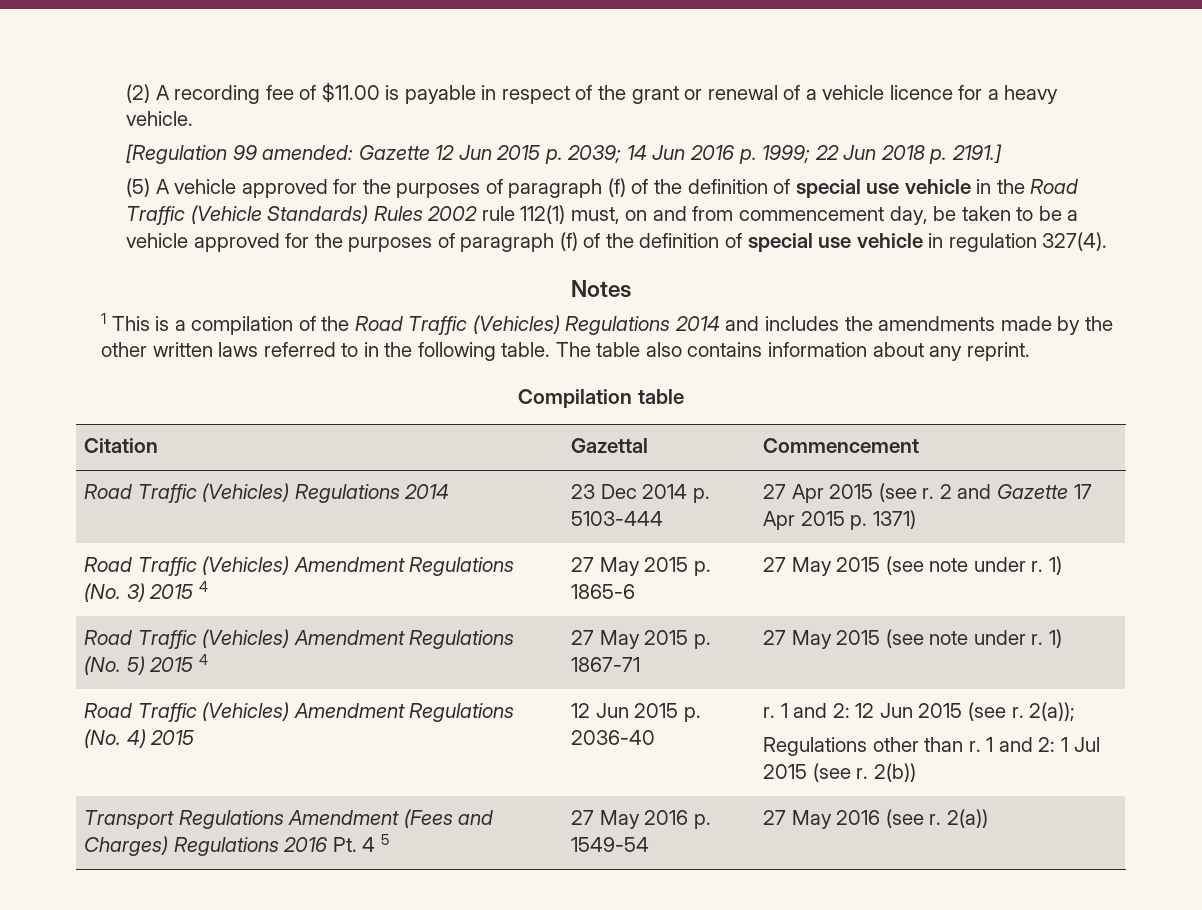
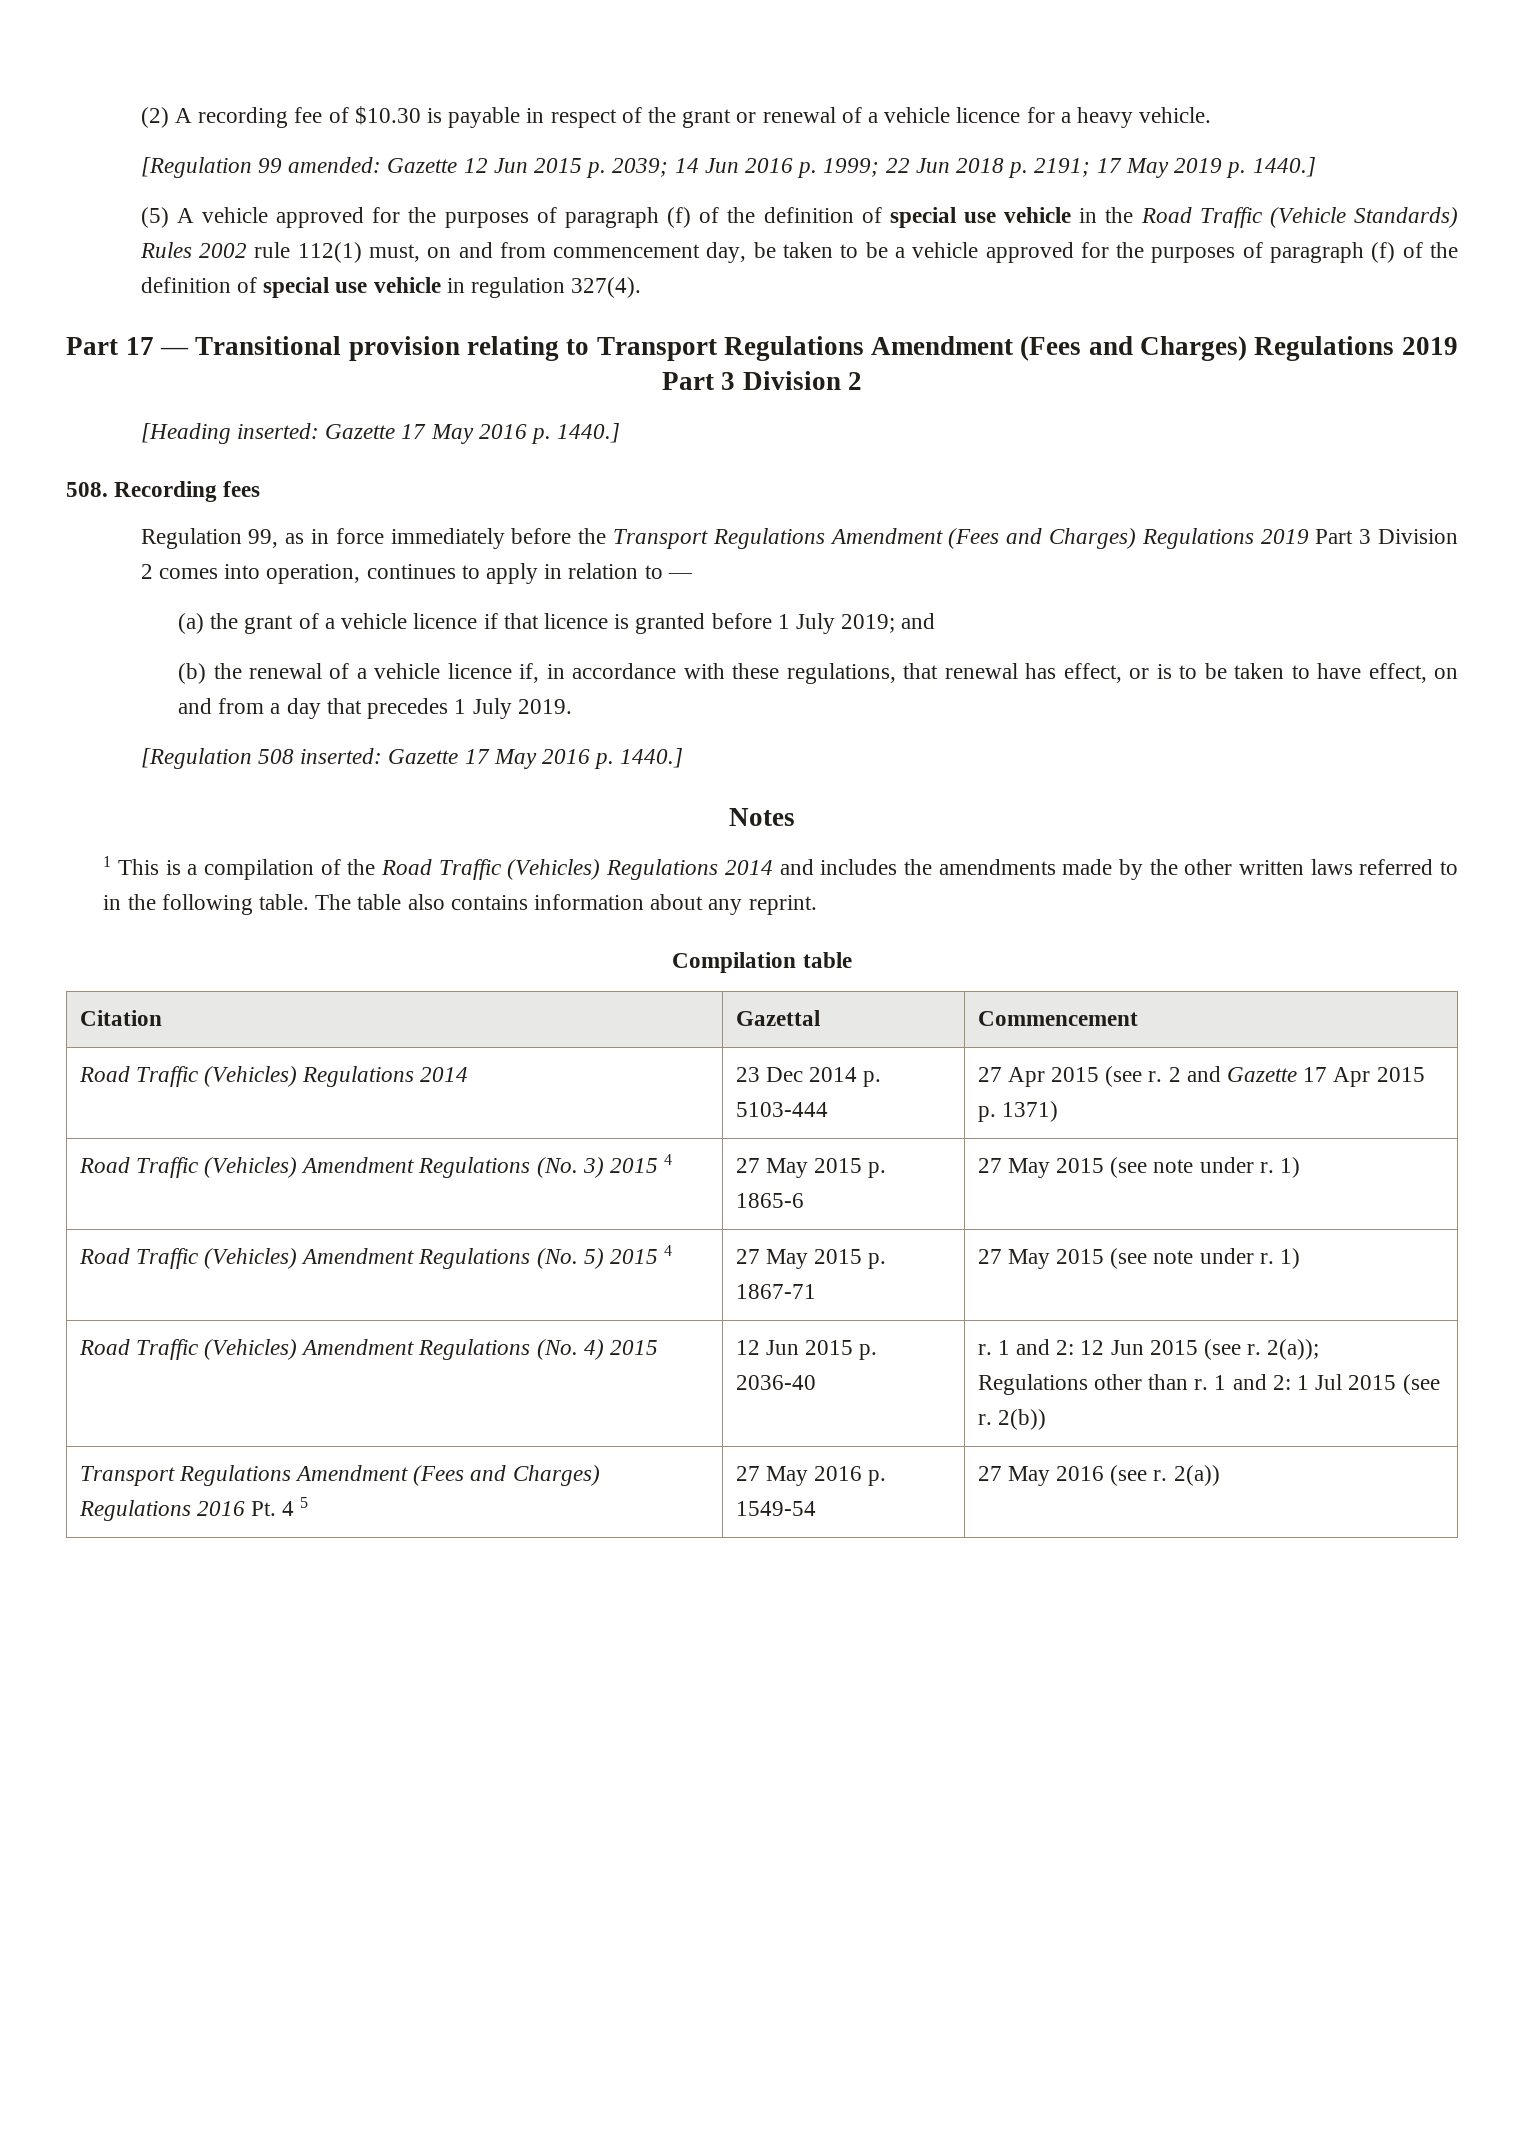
[321,82,380,103] $11.00 -> [354,106,421,125] $10.30
[951,144,1002,163] 2191.] -> [1034,157,1316,178] 2191; 17 May 2019 p. 1440.]
(1108, 241) none -> [66,336,1458,361] [662,371,862,390] [140,423,621,444] [66,481,261,502] [140,528,1459,549] [140,563,693,584] [178,613,936,634] [178,663,1458,684] [178,698,572,719] [140,748,684,769] // Part 17 — Transitional provision relating to Transport Regulations Amendment (Fees and Charges) Regulations 2019 Part 3 Division 2 // [Heading inserted: Gazette 17 May 2016 p. 1440.] // 508. Recording fees // Regulation 99, as in force immediately before the Transport Regulations Amendment (Fees and Charges) Regulations 2019 Part 3 Division 2 comes into operation, continues to apply in relation to — // (a) the grant of a vehicle licence if that licence is granted before 1 July 2019; and // (b) the renewal of a vehicle licence if, in accordance with these regulations, that renewal has effect, or is to be taken to have effect, on and from a day that precedes 1 July 2019. // [Regulation 508 inserted: Gazette 17 May 2016 p. 1440.]

